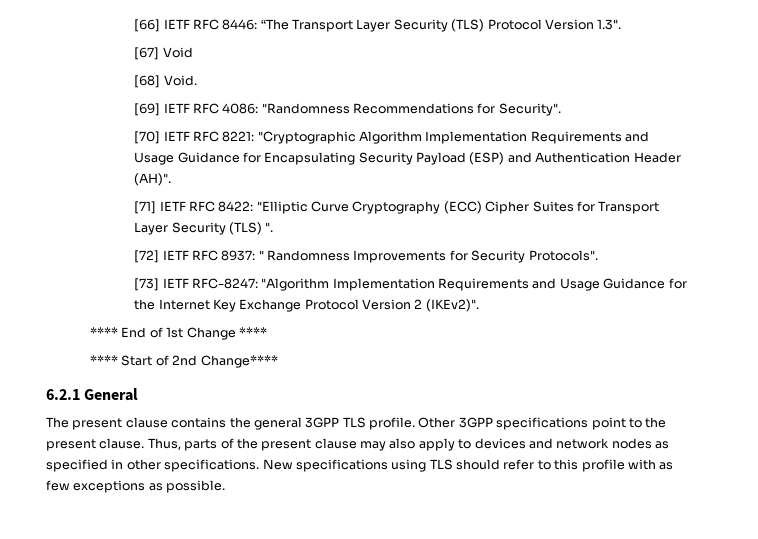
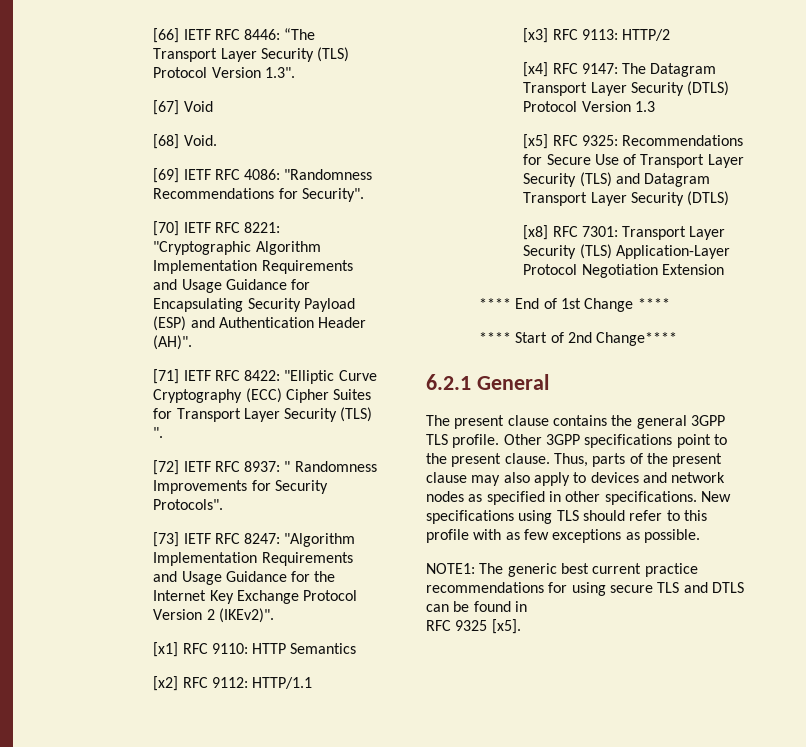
[191,278,258,289] RFC-8247: -> [214,533,281,544] RFC 8247:
(479, 305) none -> [153,642,357,657] [153,676,313,691] [523,28,671,43] [523,62,717,77] [523,81,730,96] [523,101,655,112] [523,134,744,149] [523,154,744,168] [523,172,711,187] [523,191,730,206] [523,225,726,240] [523,244,730,259] [523,264,724,278] // [x1] RFC 9110: HTTP Semantics // [x2] RFC 9112: HTTP/1.1 // [x3] RFC 9113: HTTP/2 // [x4] RFC 9147: The Datagram Transport Layer Security (DTLS) Protocol Version 1.3 // [x5] RFC 9325: Recommendations for Secure Use of Transport Layer Security (TLS) and Datagram Transport Layer Security (DTLS) // [x8] RFC 7301: Transport Layer Security (TLS) Application-Layer Protocol Negotiation Extension
(226, 486) none -> [426,563,698,577] [426,582,744,596] [426,601,527,612] [426,619,521,634] // NOTE1: The generic best current practice recommendations for using secure TLS and DTLS can be found in // RFC 9325 [x5].

